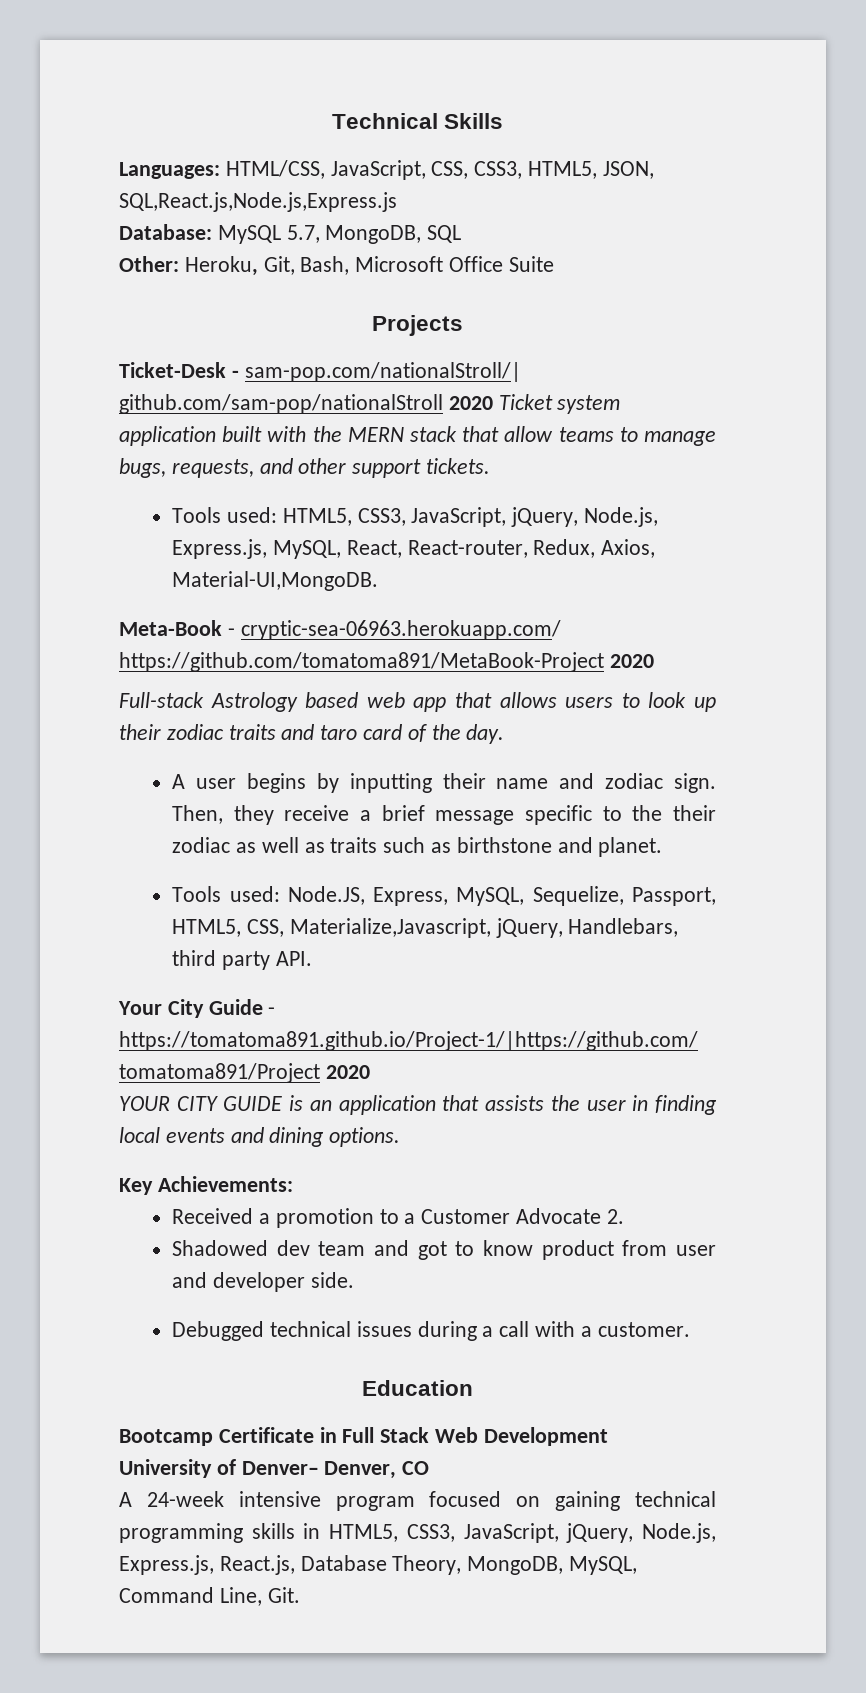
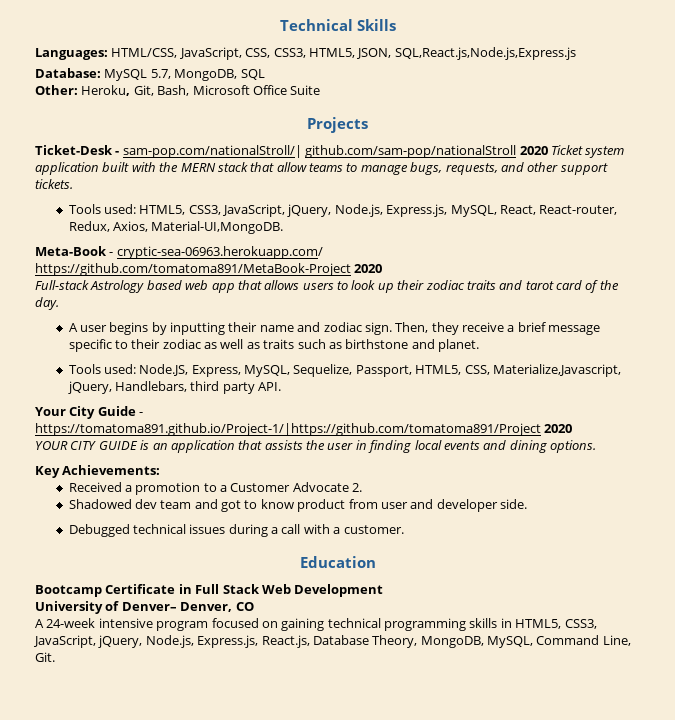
[320,725,358,740] taro -> [525,281,554,290] tarot
[632,805,663,821] the -> (128, 344) none

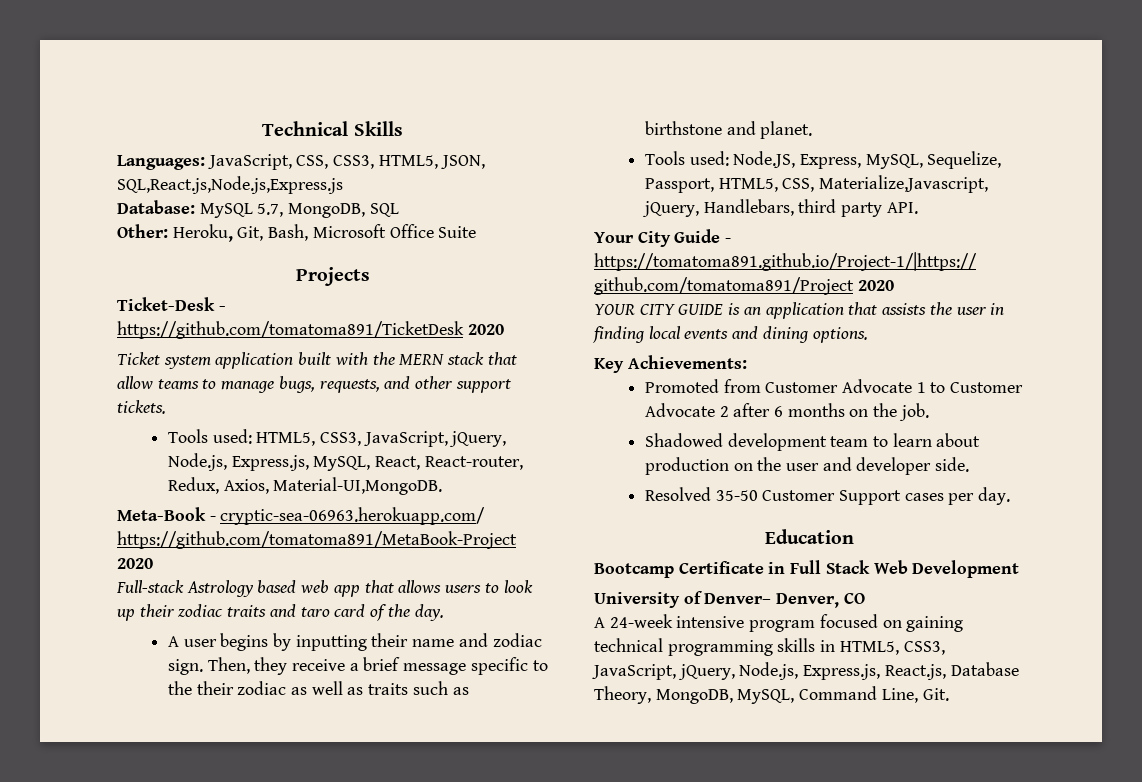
[111,48,178,58] HTML/CSS, -> (205, 162) none
[122,145,548,158] sam-pop.com/nationalStroll/| github.com/sam-pop/nationalStroll 2020 -> [117,321,504,339] https://github.com/tomatoma891/TicketDesk 2020 //
[525,281,554,290] tarot -> [300,607,330,617] taro
(128, 344) none -> [167,681,192,695] the
[68,482,363,495] [68,499,528,512] [68,524,404,537] Received a promotion to a Customer Advocate 2. // Shadowed dev team and got to know product from user and developer side. // Debugged technical issues during a call with a customer. -> [644,379,1024,393] [644,403,929,421] [644,433,981,451] [644,457,970,475] [644,487,1011,505] Promoted from Customer Advocate 1 to Customer Advocate 2 after 6 months on the job. // Shadowed development team to learn about production on the user and developer side. // Resolved 35-50 Customer Support cases per day.

